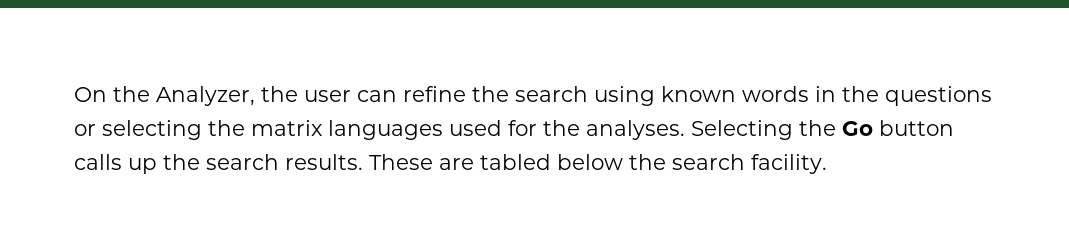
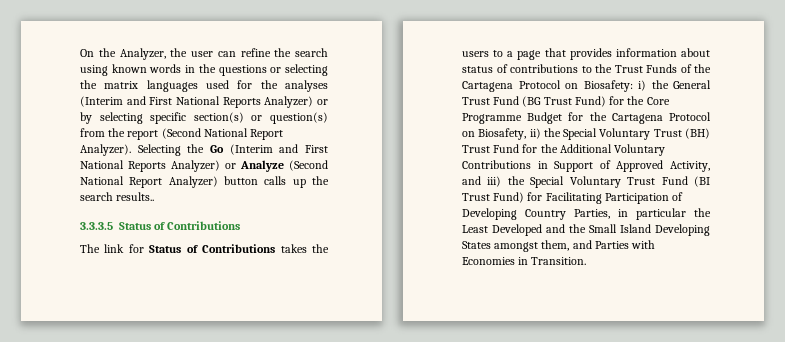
[586,120,873,140] analyses. Selecting the Go -> [285,80,328,92] [80,96,328,108] [80,112,328,124] [80,128,284,140] [80,144,328,156] [80,160,328,172] [80,176,218,188] analyses (Interim and First National Reports Analyzer) or by selecting specific section(s) or question(s) from the report (Second National Report Analyzer). Selecting the Go (Interim and First National Reports Analyzer) or Analyze (Second National Report Analyzer)
[285,154,827,174] results. These are tabled below the search facility. -> [116,192,155,201] [80,221,241,230] [80,244,329,253] [462,48,710,60] [462,64,711,73] [462,80,711,92] [462,96,670,107] [462,112,711,124] [462,128,710,140] [462,144,666,156] [462,160,710,172] [462,176,710,188] [462,192,684,204] [462,208,711,220] [462,224,710,236] [462,240,656,252] [462,257,587,265] results.. // 3.3.3.5 Status of Contributions // The link for Status of Contributions takes the users to a page that provides information about status of contributions to the Trust Funds of the Cartagena Protocol on Biosafety: i) the General Trust Fund (BG Trust Fund) for the Core Programme Budget for the Cartagena Protocol on Biosafety, ii) the Special Voluntary Trust (BH) Trust Fund for the Additional Voluntary Contributions in Support of Approved Activity, and iii) the Special Voluntary Trust Fund (BI Trust Fund) for Facilitating Participation of Developing Country Parties, in particular the Least Developed and the Small Island Developing States amongst them, and Parties with Economies in Transition.

